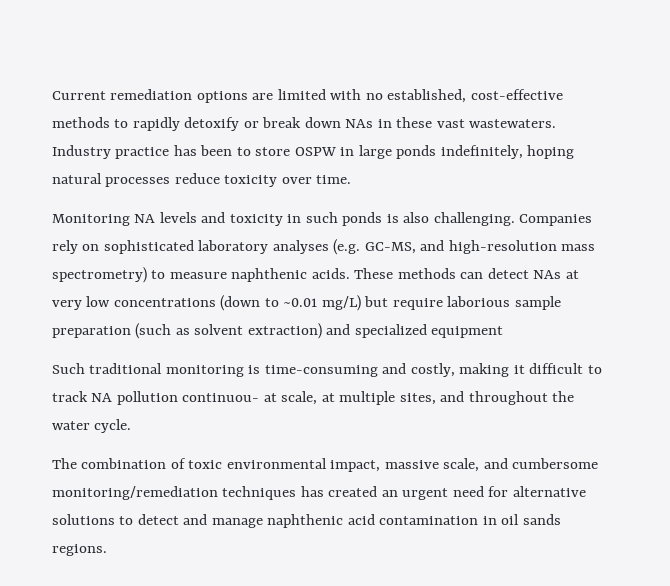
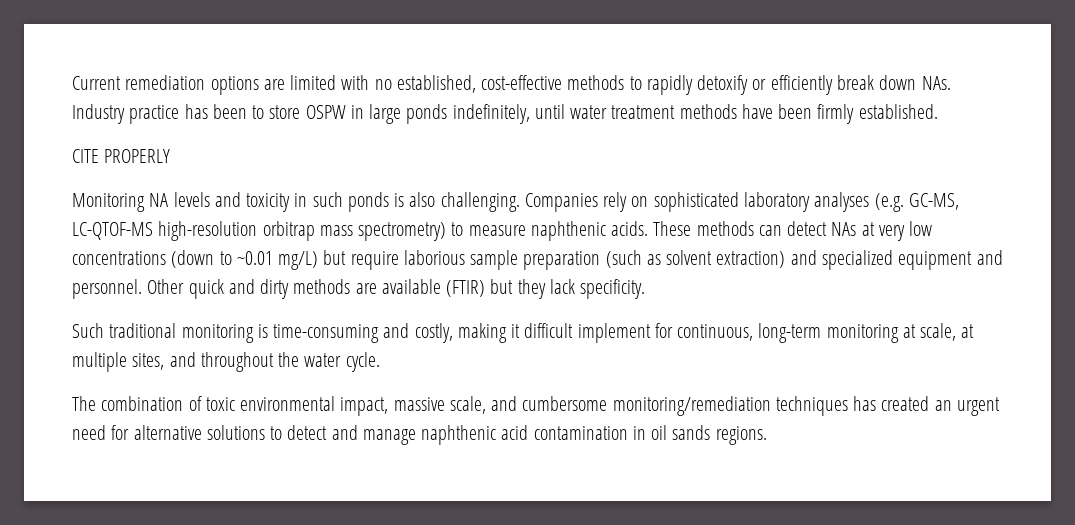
(259, 124) none -> [770,75,833,95] efficiently
[345,117,557,128] NAs in these vast wastewaters. -> [921,76,951,90] NAs.
[527,145,575,159] [52,173,352,187] hoping natural processes reduce toxicity over time. -> [534,104,938,124] [72,149,171,163] until water treatment methods have been firmly established. // CITE PROPERLY
[420,240,557,254] and high-resolution -> [72,221,315,241] LC-QTOF-MS high-resolution orbitrap
(504, 332) none -> [976,250,1003,265] [72,279,646,299] and personnel. Other quick and dirty methods are available (FTIR) but they lack specificity.
[587,365,602,374] [52,391,260,405] to track NA pollution continuou- -> [577,323,899,343] implement for continuous, long-term monitoring

